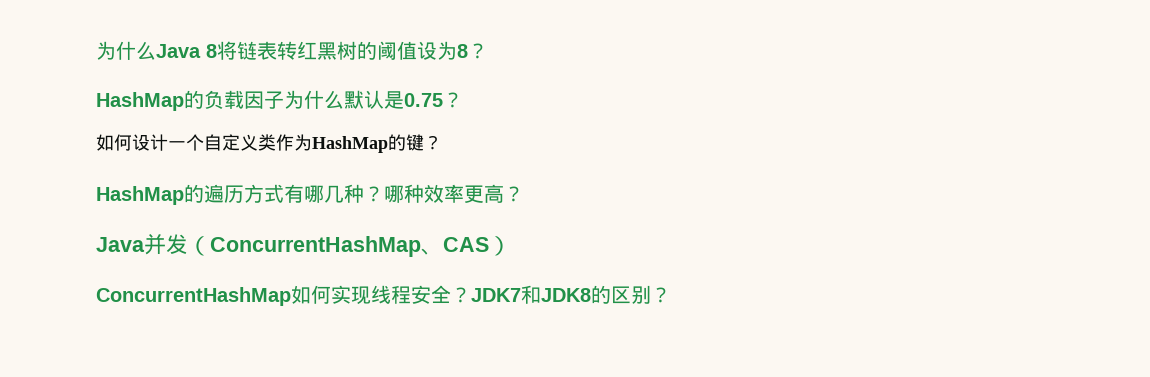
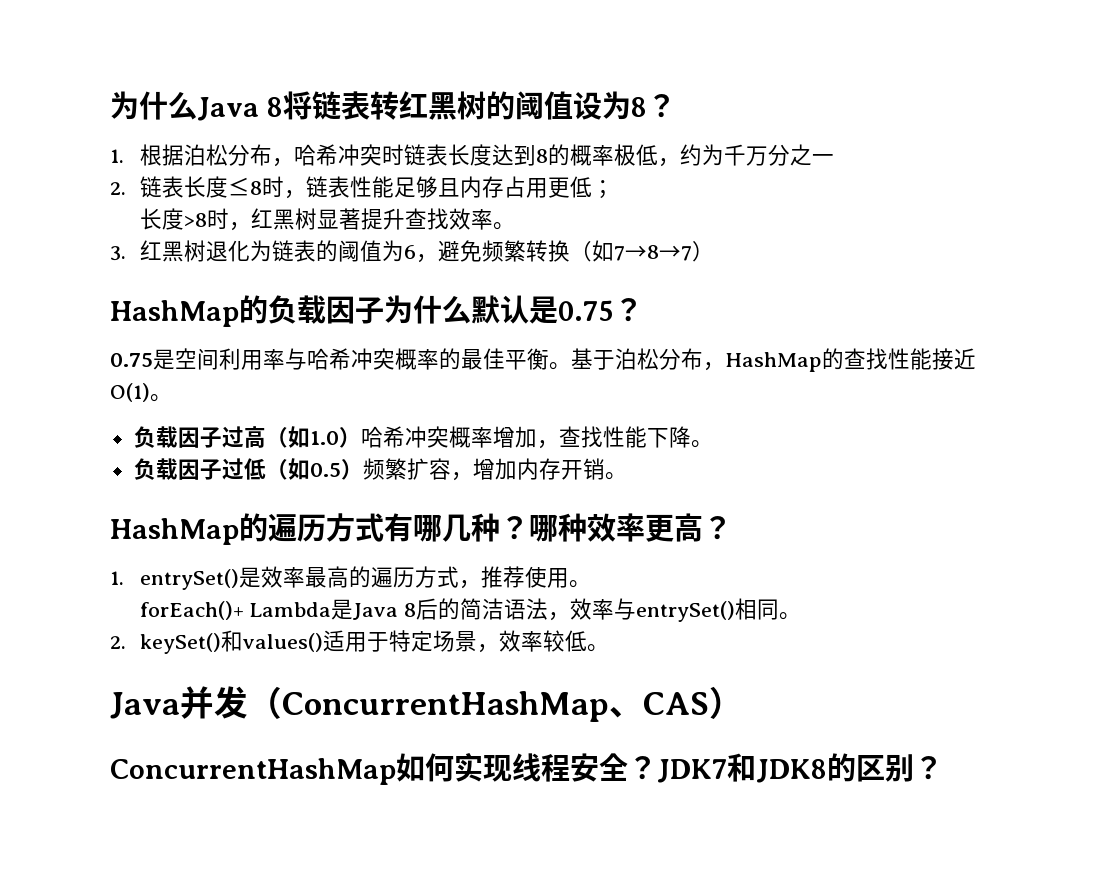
(488, 51) none -> [110,144,834,167] [110,176,614,199] [139,208,515,231] [110,240,714,263] // 1.根据泊松分布，哈希冲突时链表长度达到8的概率极低，约为千万分之一 // 2.链表长度≤8时，链表性能足够且内存占用更低； // 长度>8时，红黑树显著提升查找效率。 // 3.红黑树退化为链表的阈值为6，避免频繁转换（如7→8→7）
[96,134,442,153] 如何设计一个自定义类作为HashMap的键？ -> [110,348,976,372] [110,383,172,402] [133,426,713,449] [133,458,627,481] 0.75是空间利用率与哈希冲突概率的最佳平衡。基于泊松分布，HashMap的查找性能接近O(1)。 // 负载因子过高（如1.0）哈希冲突概率增加，查找性能下降。 // 负载因子过低（如0.5）频繁扩容，增加内存开销。
(524, 194) none -> [110,566,591,590] [139,598,802,622] [110,630,609,654] // 1. entrySet()是效率最高的遍历方式，推荐使用。 // forEach()+ Lambda是Java 8后的简洁语法，效率与entrySet()相同。 // 2. keySet()和values()适用于特定场景，效率较低。

